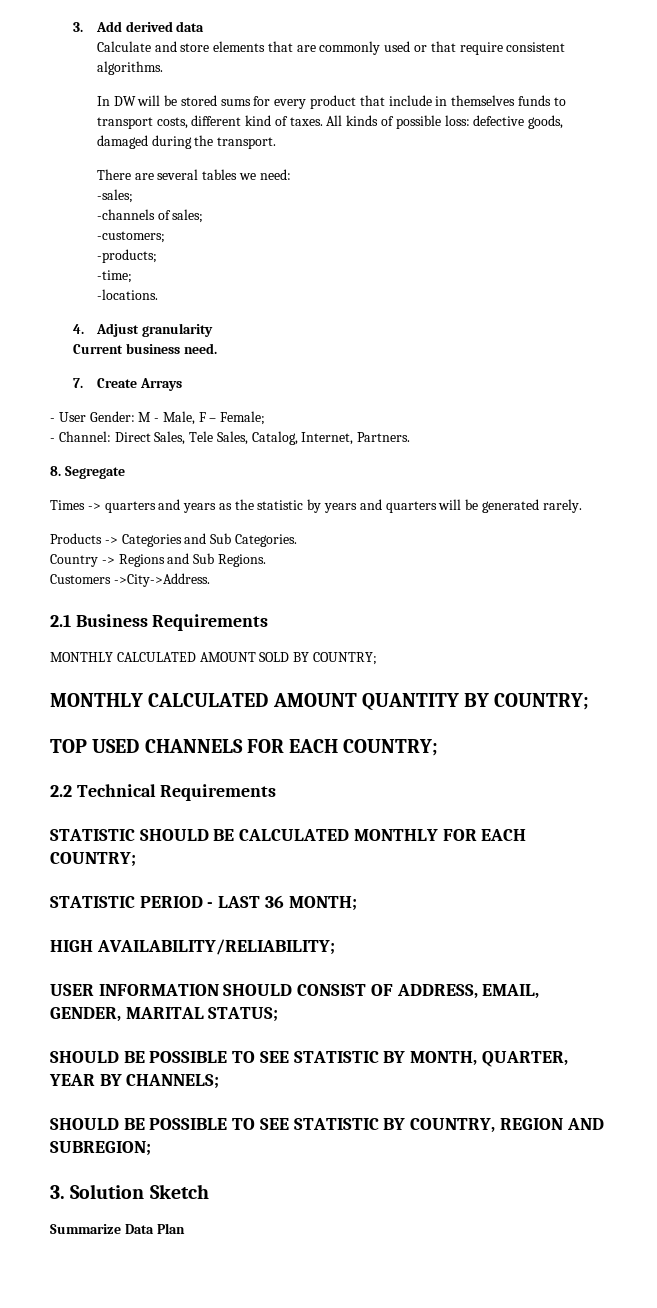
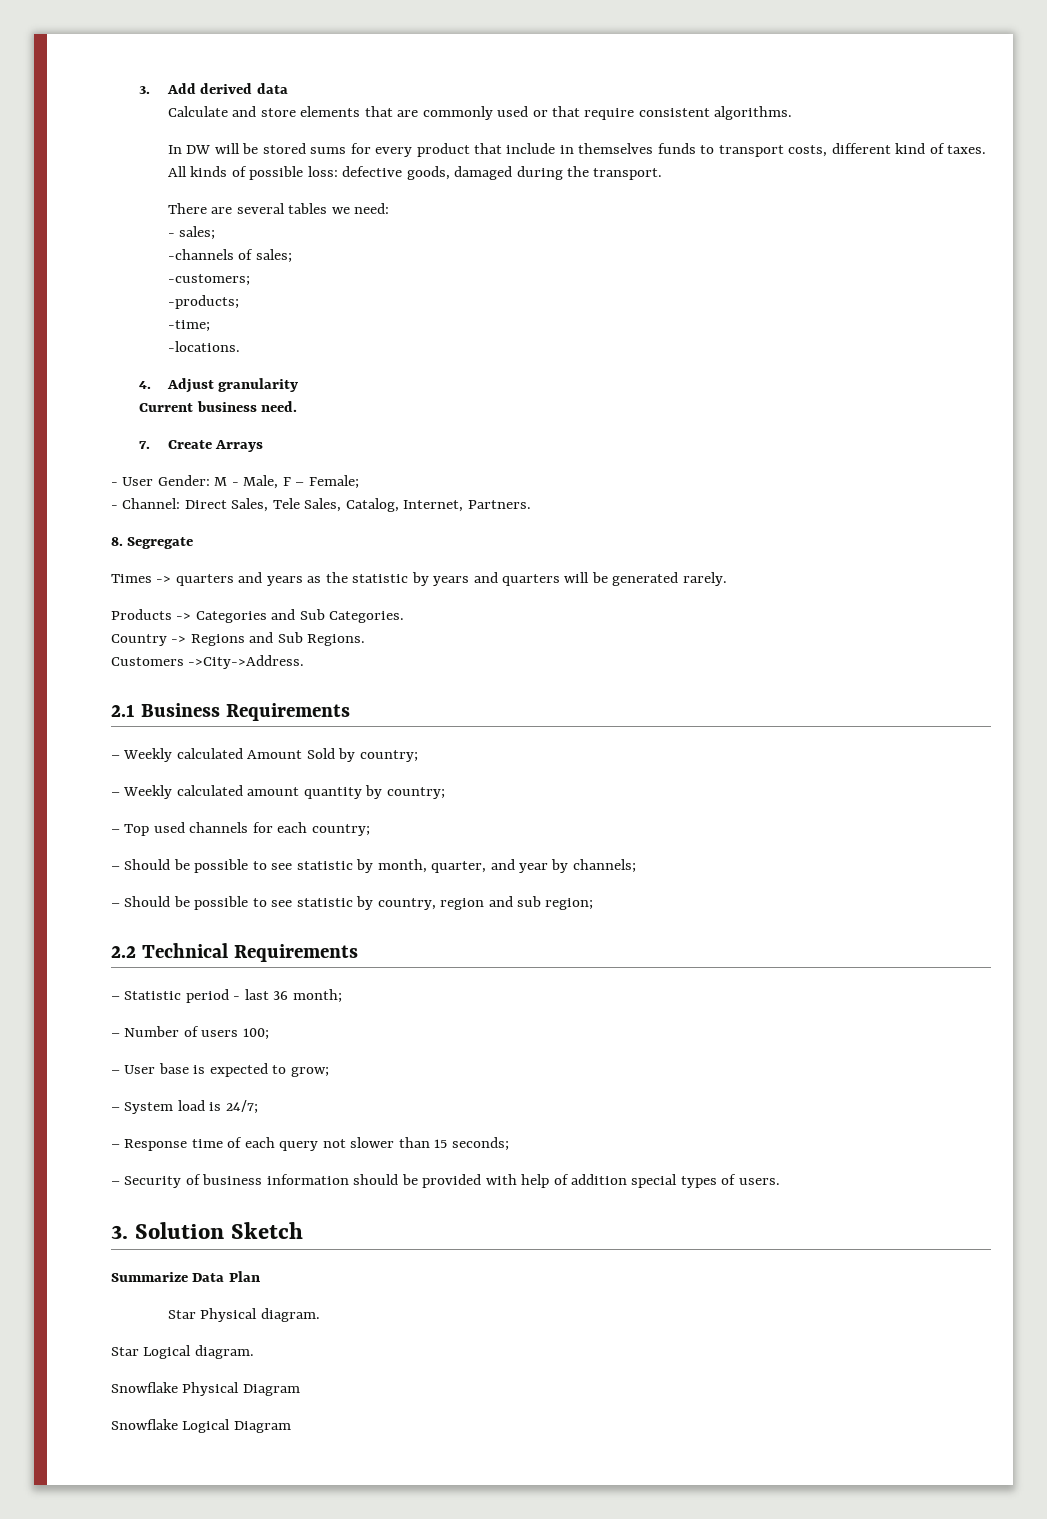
[96,189,133,203] -sales; -> [167,226,216,240] - sales;
[50,652,377,665] [50,693,590,711] [50,739,439,756] [50,784,277,801] [50,829,527,841] [50,852,136,867] [50,895,357,911] [50,939,335,955] [50,984,540,999] [50,1007,279,1022] [50,1051,568,1067] [49,1074,220,1089] [50,1118,604,1133] [50,1141,151,1156] MONTHLY CALCULATED AMOUNT SOLD BY COUNTRY; // MONTHLY CALCULATED AMOUNT QUANTITY BY COUNTRY; // TOP USED CHANNELS FOR EACH COUNTRY; // 2.2 Technical Requirements // STATISTIC SHOULD BE CALCULATED MONTHLY FOR EACH COUNTRY; // STATISTIC PERIOD - LAST 36 MONTH; // HIGH AVAILABILITY/RELIABILITY; // USER INFORMATION SHOULD CONSIST OF ADDRESS, EMAIL, GENDER, MARITAL STATUS; // SHOULD BE POSSIBLE TO SEE STATISTIC BY MONTH, QUARTER, YEAR BY CHANNELS; // SHOULD BE POSSIBLE TO SEE STATISTIC BY COUNTRY, REGION AND SUBREGION; -> [111,748,418,762] [111,785,445,799] [111,822,370,836] [111,859,636,873] [111,896,594,910] [111,943,358,962] [111,989,342,1003] [111,1026,269,1040] [111,1063,329,1077] [111,1100,258,1114] [111,1137,509,1151] [111,1174,780,1188] – Weekly calculated Amount Sold by country; // – Weekly calculated amount quantity by country; // – Top used channels for each country; // – Should be possible to see statistic by month, quarter, and year by channels; // – Should be possible to see statistic by country, region and sub region; // 2.2 Technical Requirements // – Statistic period - last 36 month; // – Number of users 100; // – User base is expected to grow; // – System load is 24/7; // – Response time of each query not slower than 15 seconds; // – Security of business information should be provided with help of addition special types of users.
(185, 1228) none -> [167,1308,320,1322] [111,1345,254,1359] [111,1382,300,1396] [111,1419,291,1433] // Star Physical diagram. // Star Logical diagram. // Snowflake Physical Diagram // Snowflake Logical Diagram

